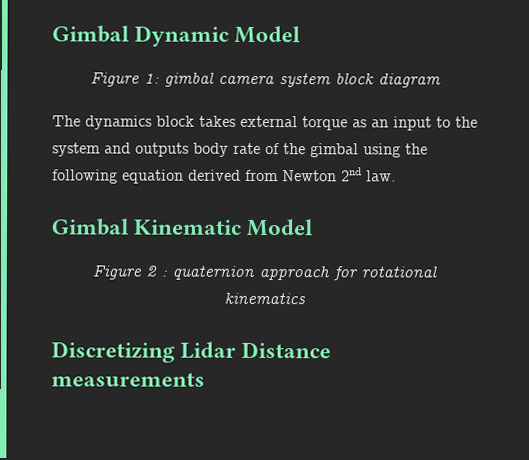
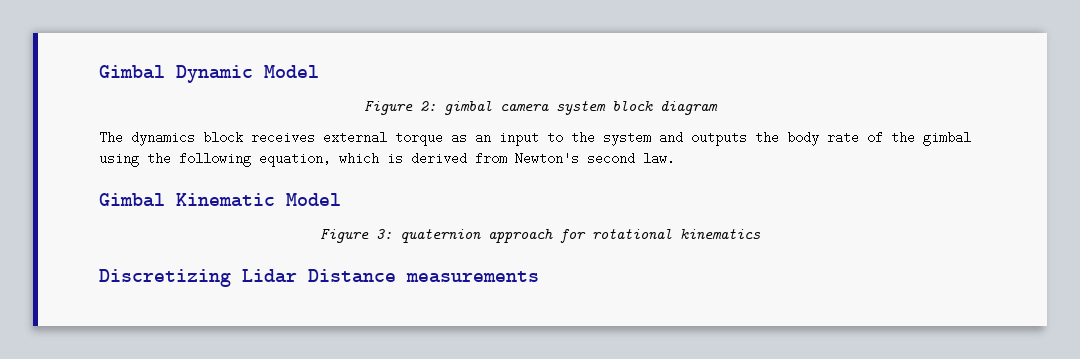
[144,73,160,84] 1: -> [420,101,436,111] 2:
[199,115,236,127] takes -> [251,131,315,144] receives
(189, 149) none -> [755,131,779,144] the
[122,167,362,184] equation derived from Newton 2nd -> [259,152,635,167] equation, which is derived from Newton's second
[146,265,168,277] 2 : -> [376,229,392,239] 3:

